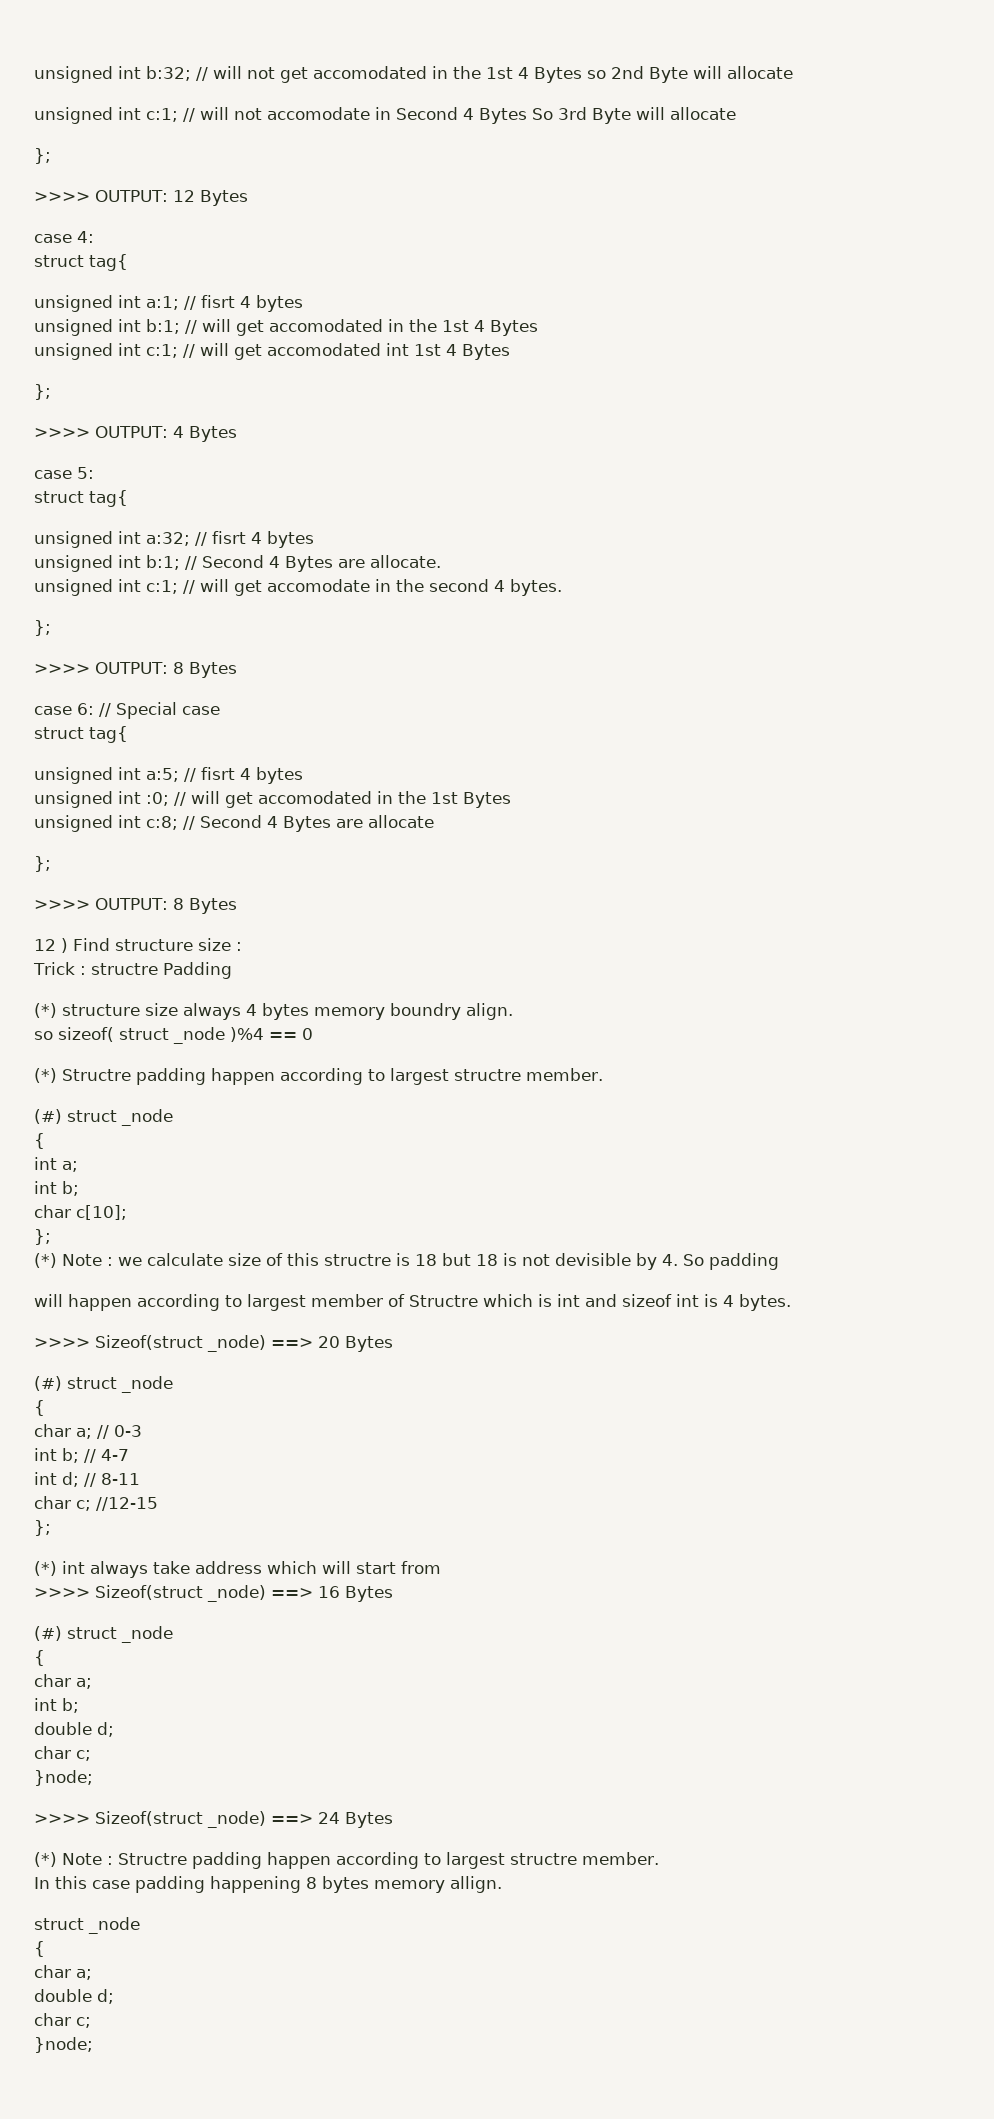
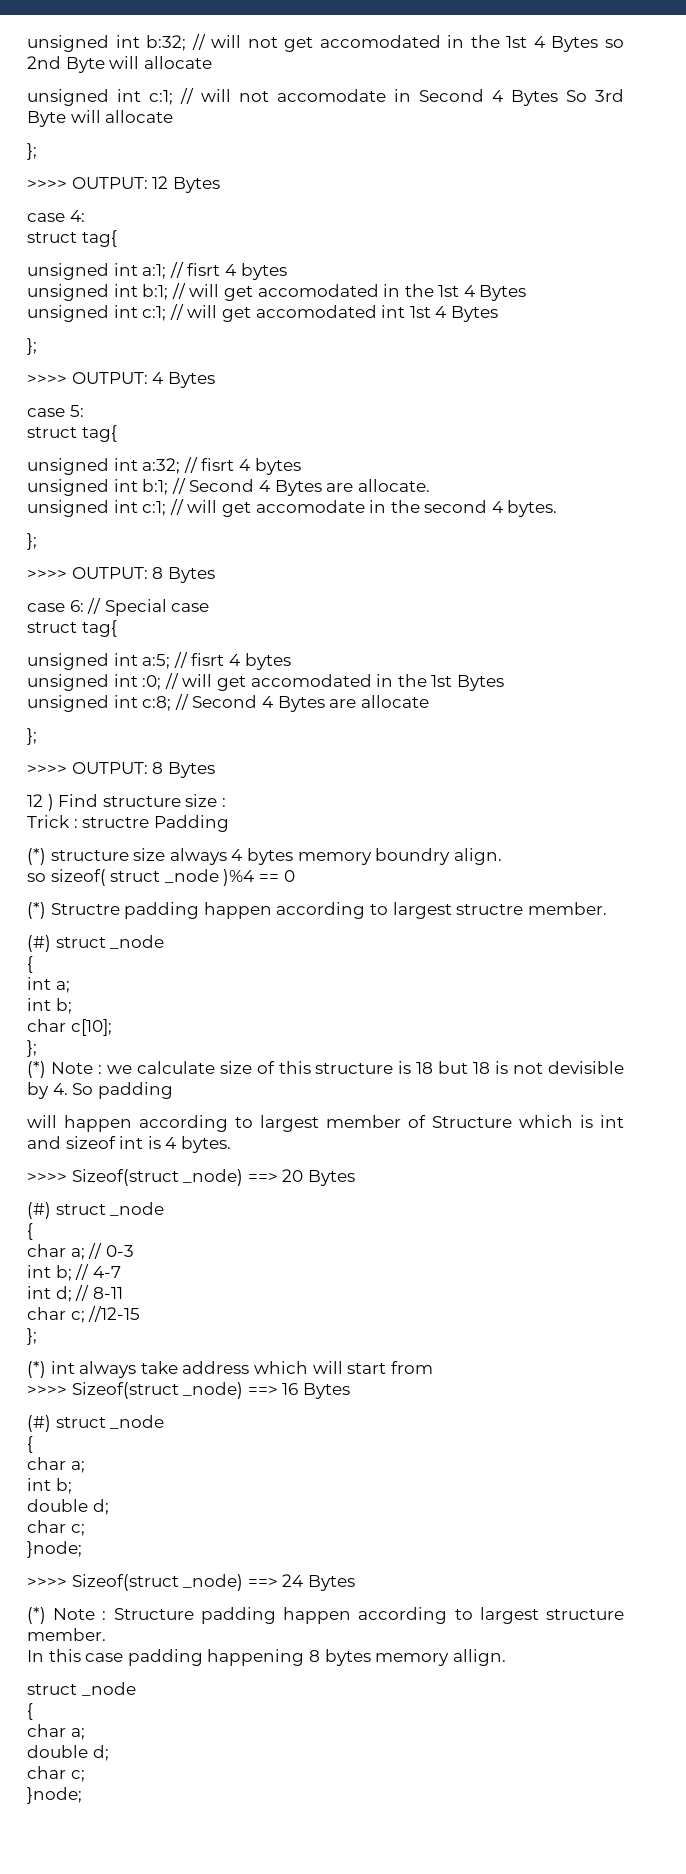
[324,1254,391,1266] structre -> [315,1063,394,1074] structure
[409,1295,478,1307] Structre -> [432,1116,512,1128] Structure
[118,1852,577,1869] Structre padding happen according to largest structre -> [113,1607,624,1624] Structure padding happen according to largest structure

